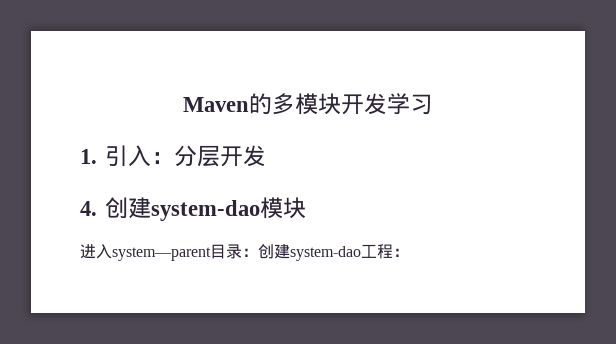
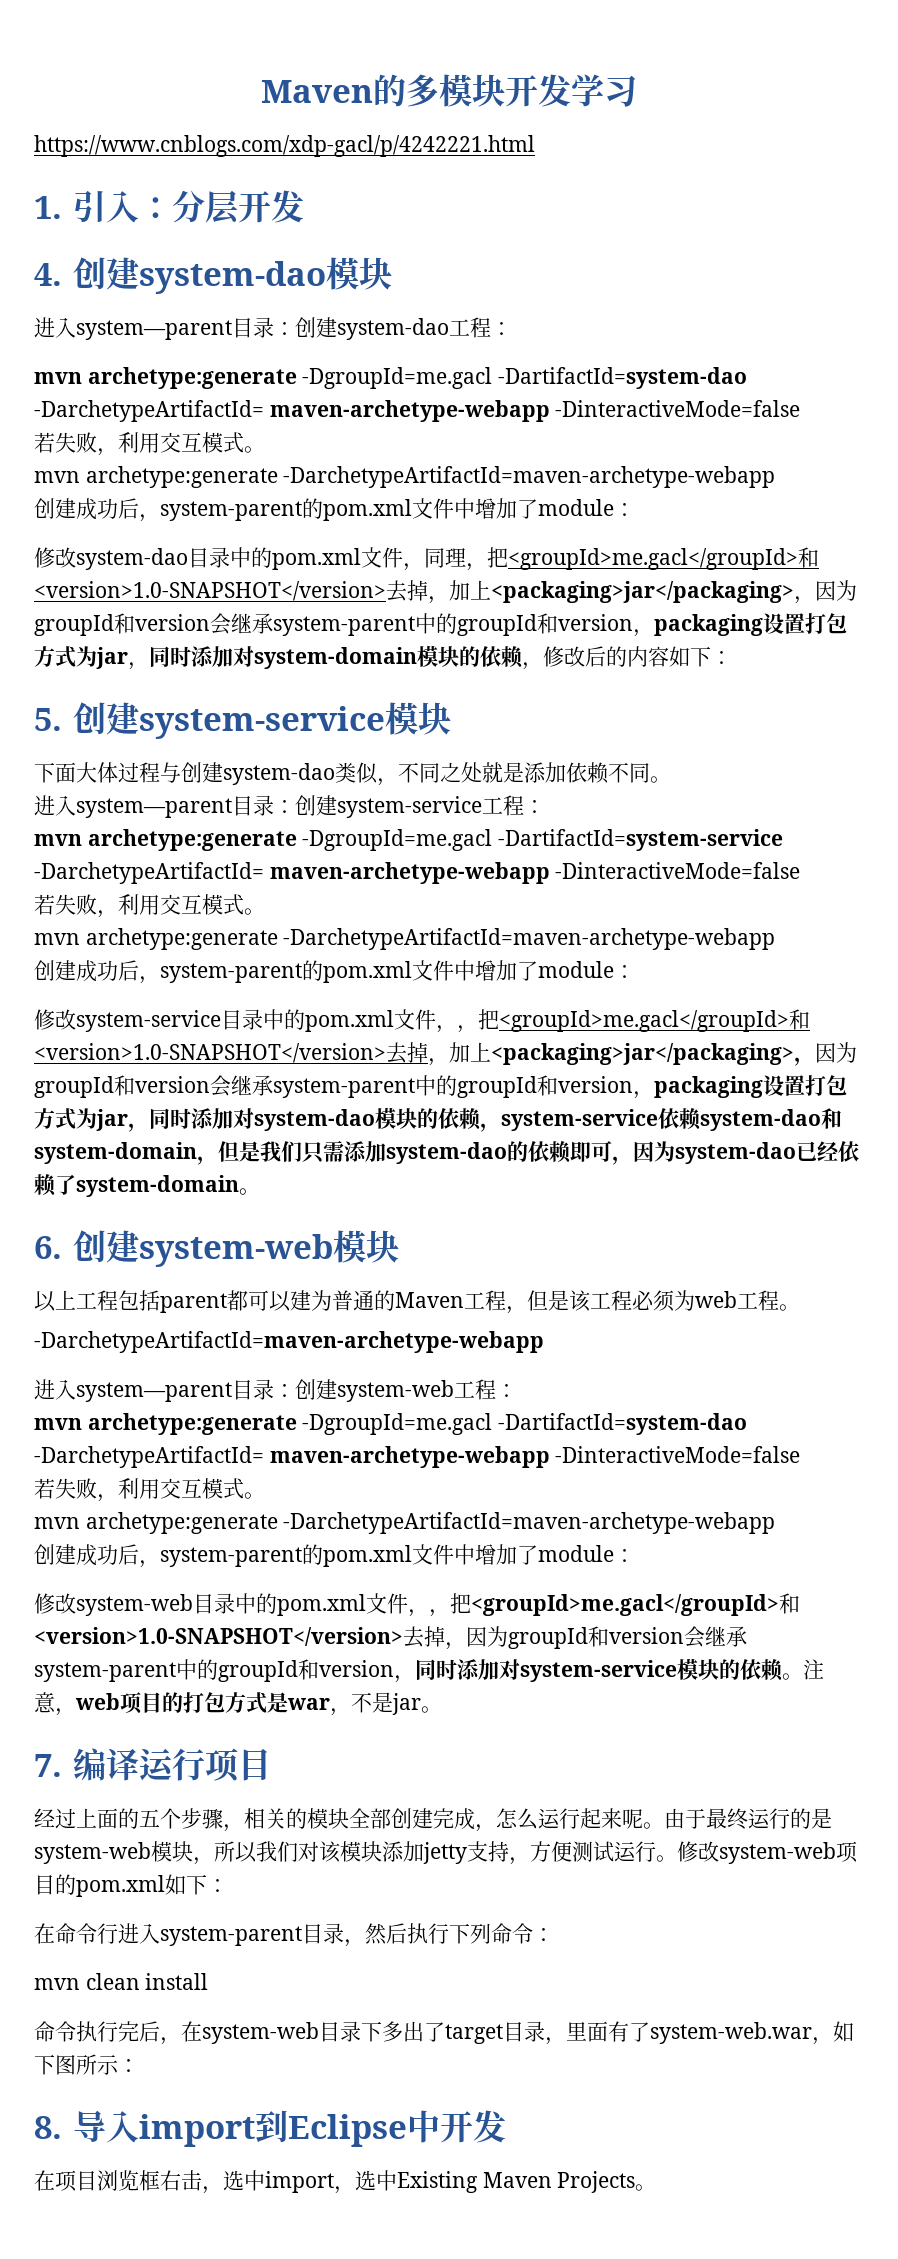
(433, 104) none -> [34,135,535,157] // https://www.cnblogs.com/xdp-gacl/p/4242221.html
(409, 252) none -> [34,367,748,389] [34,400,801,422] [34,432,265,456] [34,466,776,488] [34,498,635,522] [34,547,819,571] [34,580,857,604] [34,613,847,637] [34,646,732,670] [34,702,451,739] [34,762,671,786] [34,795,545,818] [34,829,784,851] [34,862,801,884] [34,894,265,918] [34,928,776,950] [34,960,635,984] [34,1009,810,1033] [34,1042,857,1066] [34,1075,847,1099] [34,1108,842,1132] [34,1140,859,1165] [34,1174,260,1197] [34,1230,399,1267] [34,1290,800,1314] [34,1331,544,1353] [34,1379,517,1402] [34,1413,748,1435] [34,1446,801,1468] [34,1478,265,1502] [34,1512,776,1534] [34,1544,635,1568] [34,1593,800,1617] [34,1626,747,1650] [34,1659,824,1683] [34,1692,442,1716] [34,1748,271,1783] [34,1808,832,1832] [34,1841,858,1865] [34,1874,228,1897] [34,1923,554,1947] [34,1973,209,1990] [34,2021,854,2045] [34,2054,139,2075] [34,2110,506,2147] [34,2170,657,2194] // mvn archetype:generate -DgroupId=me.gacl -DartifactId=system-dao -DarchetypeArtifactId= maven-archetype-webapp -DinteractiveMode=false // 若失败，利用交互模式。 // mvn archetype:generate -DarchetypeArtifactId=maven-archetype-webapp // 创建成功后，system-parent的pom.xml文件中增加了module： // 修改system-dao目录中的pom.xml文件，同理，把<groupId>me.gacl</groupId>和<version>1.0-SNAPSHOT</version>去掉，加上<packaging>jar</packaging>，因为groupId和version会继承system-parent中的groupId和version，packaging设置打包方式为jar，同时添加对system-domain模块的依赖，修改后的内容如下： // 5.创建system-service模块 // 下面大体过程与创建system-dao类似，不同之处就是添加依赖不同。 // 进入system—parent目录：创建system-service工程： // mvn archetype:generate -DgroupId=me.gacl -DartifactId=system-service -DarchetypeArtifactId= maven-archetype-webapp -DinteractiveMode=false // 若失败，利用交互模式。 // mvn archetype:generate -DarchetypeArtifactId=maven-archetype-webapp // 创建成功后，system-parent的pom.xml文件中增加了module： // 修改system-service目录中的pom.xml文件，，把<groupId>me.gacl</groupId>和<version>1.0-SNAPSHOT</version>去掉，加上<packaging>jar</packaging>，因为groupId和version会继承system-parent中的groupId和version，packaging设置打包方式为jar，同时添加对system-dao模块的依赖，system-service依赖system-dao和system-domain，但是我们只需添加system-dao的依赖即可，因为system-dao已经依赖了system-domain。 // 6.创建system-web模块 // 以上工程包括parent都可以建为普通的Maven工程，但是该工程必须为web工程。 // -DarchetypeArtifactId=maven-archetype-webapp // 进入system—parent目录：创建system-web工程： // mvn archetype:generate -DgroupId=me.gacl -DartifactId=system-dao -DarchetypeArtifactId= maven-archetype-webapp -DinteractiveMode=false // 若失败，利用交互模式。 // mvn archetype:generate -DarchetypeArtifactId=maven-archetype-webapp // 创建成功后，system-parent的pom.xml文件中增加了module： // 修改system-web目录中的pom.xml文件，，把<groupId>me.gacl</groupId>和<version>1.0-SNAPSHOT</version>去掉，因为groupId和version会继承system-parent中的groupId和version，同时添加对system-service模块的依赖。注意，web项目的打包方式是war，不是jar。 // 7.编译运行项目 // 经过上面的五个步骤，相关的模块全部创建完成，怎么运行起来呢。由于最终运行的是system-web模块，所以我们对该模块添加jetty支持，方便测试运行。修改system-web项目的pom.xml如下： // 在命令行进入system-parent目录，然后执行下列命令： // mvn clean install // 命令执行完后，在system-web目录下多出了target目录，里面有了system-web.war，如下图所示： // 8.导入import到Eclipse中开发 // 在项目浏览框右击，选中import，选中Existing Maven Projects。

